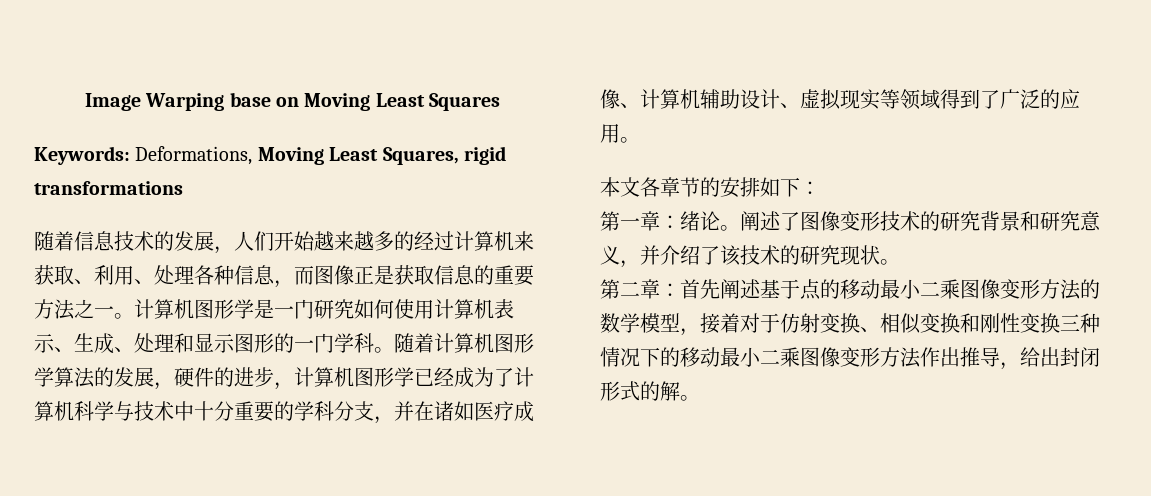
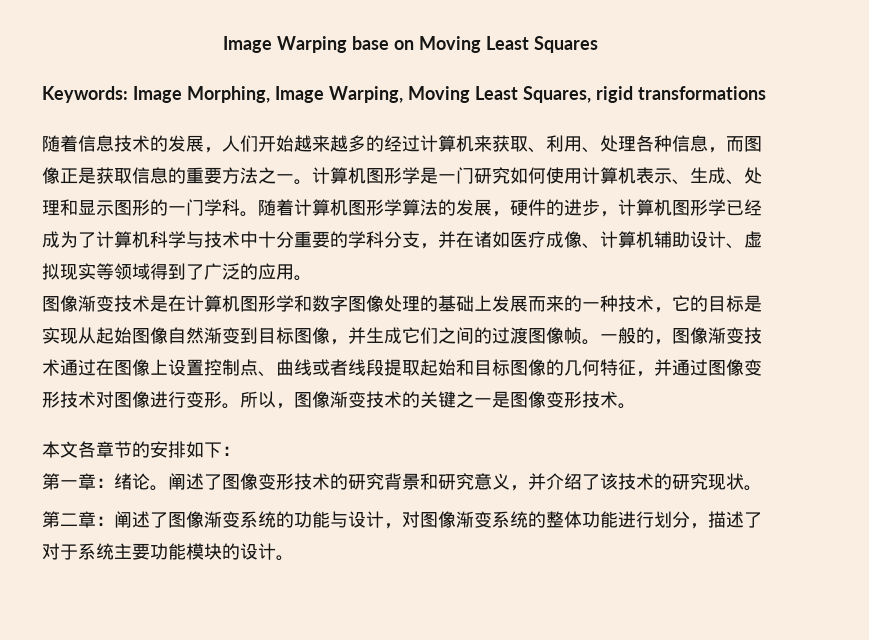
[135,146,253,165] Deformations, -> [133,86,403,103] Image Morphing, Image Warping,
(640, 140) none -> [42,295,762,313] [42,327,762,345] [42,359,762,377] [42,391,636,409] // 图像渐变技术是在计算机图形学和数字图像处理的基础上发展而来的一种技术，它的目标是实现从起始图像自然渐变到目标图像，并生成它们之间的过渡图像帧。一般的，图像渐变技术通过在图像上设置控制点、曲线或者线段提取起始和目标图像的几何特征，并通过图像变形技术对图像进行变形。所以，图像渐变技术的关键之一是图像变形技术。
[680,279,1100,300] [600,313,1100,336] [600,347,1100,370] [600,381,680,401] 首先阐述基于点的移动最小二乘图像变形方法的数学模型，接着对于仿射变换、相似变换和刚性变换三种情况下的移动最小二乘图像变形方法作出推导，给出封闭形式的解 -> [114,511,762,529] [42,543,276,560] 阐述了图像渐变系统的功能与设计，对图像渐变系统的整体功能进行划分，描述了对于系统主要功能模块的设计

